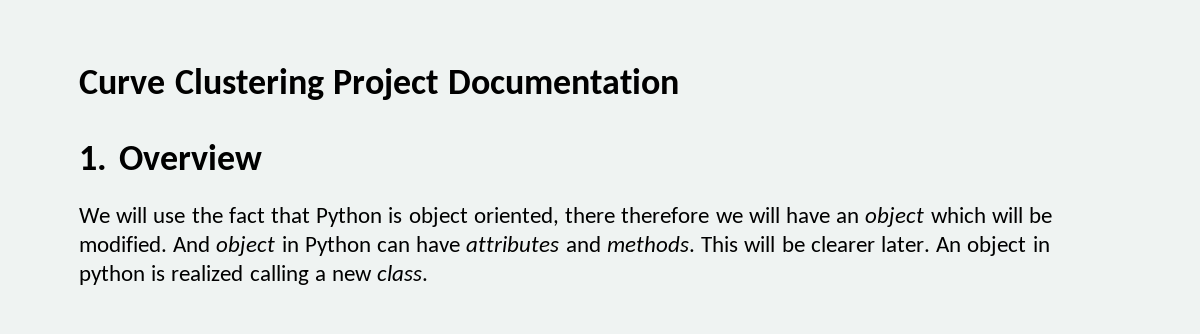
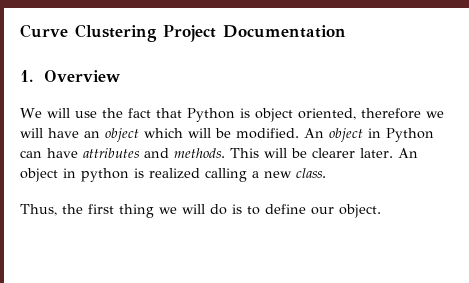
[565,207,616,223] there -> (356, 114) none
[173,236,211,252] And -> [304,128,324,138] An
(429, 273) none -> [20,204,381,218] // Thus, the first thing we will do is to define our object.

